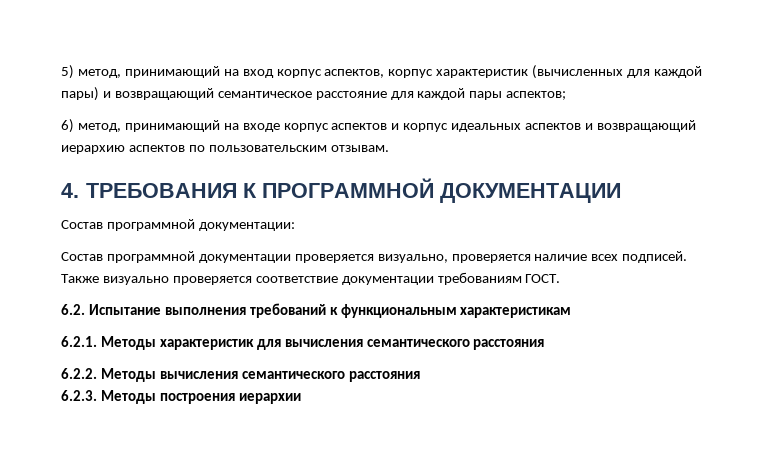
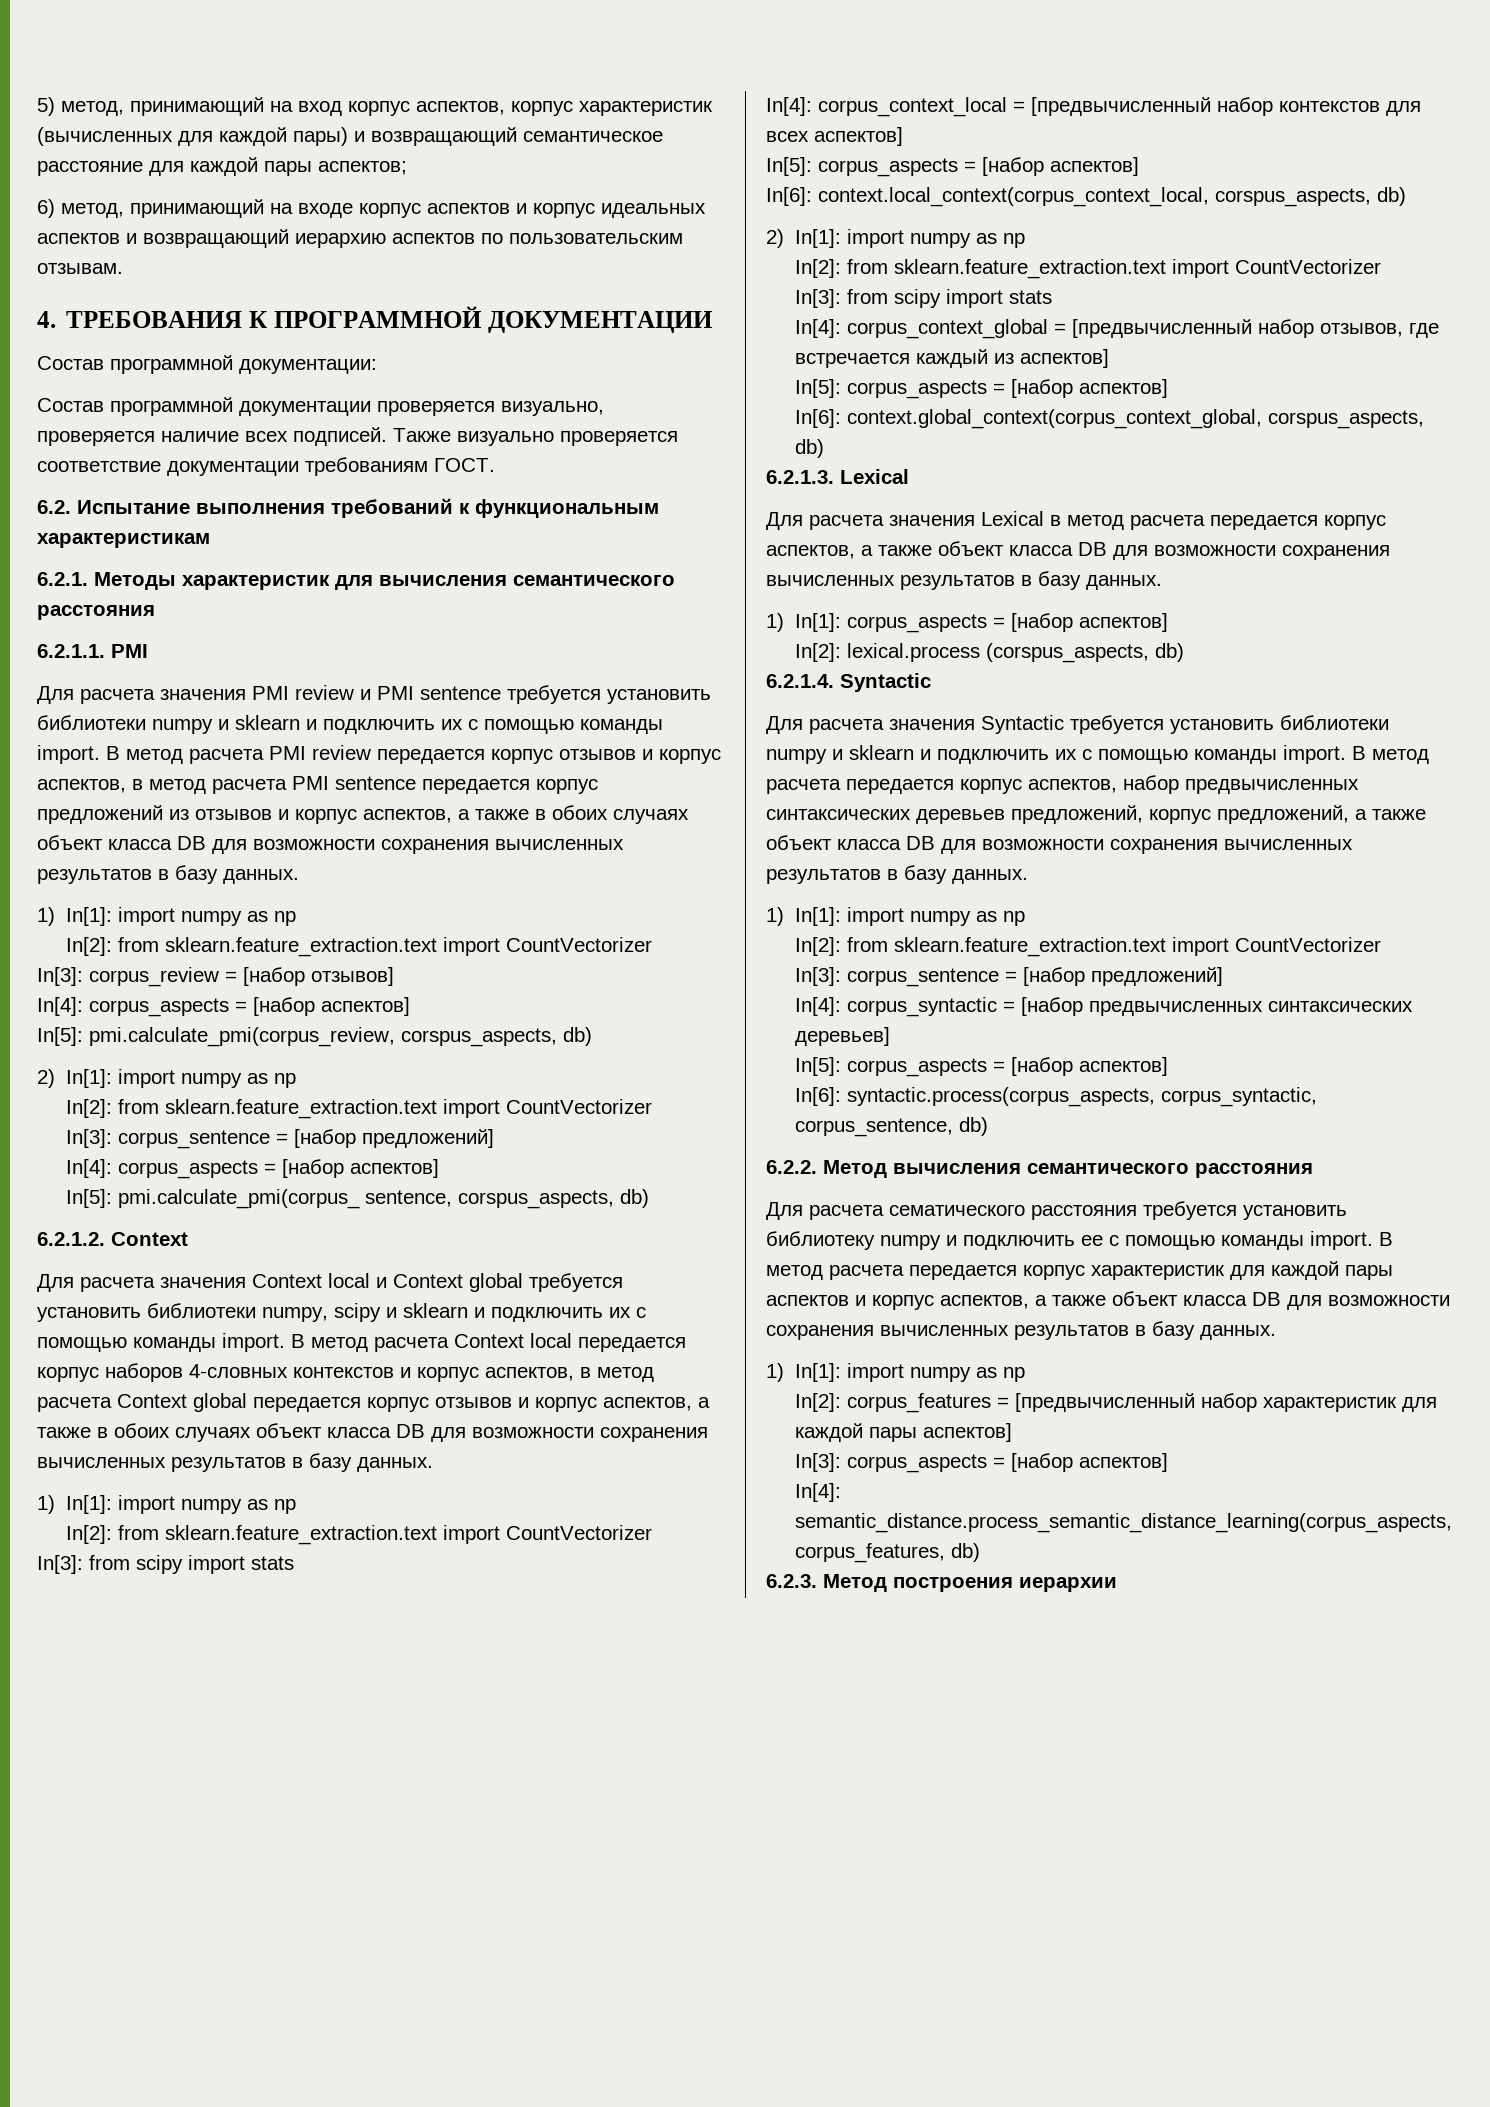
(545, 344) none -> [37,644,148,658] [37,685,711,704] [37,715,663,734] [37,745,721,764] [37,776,598,794] [37,805,689,824] [37,835,624,854] [37,865,299,884] [37,907,297,926] [66,937,653,957] [37,967,394,987] [37,997,410,1017] [37,1027,592,1047] [37,1069,297,1088] [66,1099,653,1119] [66,1129,495,1149] [66,1159,440,1179] [66,1189,650,1209] [37,1232,188,1246] [37,1273,623,1292] [37,1303,646,1322] [37,1333,686,1352] [37,1363,654,1382] [37,1393,710,1412] [37,1423,708,1442] [37,1453,433,1472] [37,1495,297,1514] [66,1525,653,1545] [37,1555,294,1574] [766,97,1421,117] [766,127,903,146] [766,157,1139,177] [766,187,1406,207] [766,229,1026,248] [795,259,1382,279] [795,289,1053,308] [795,319,1440,339] [795,349,1110,368] [795,379,1169,399] [795,409,1425,429] [795,439,825,458] [766,469,909,484] [766,511,1386,530] [766,541,1390,560] [766,571,1162,590] [766,613,1169,633] [795,643,1185,663] [766,673,931,692] [766,715,1389,734] [766,745,1429,764] [766,775,1359,794] [766,805,1426,824] [766,835,1353,854] [766,865,1028,884] [766,907,1026,926] [795,937,1382,957] [795,967,1224,987] [795,997,1414,1017] [795,1027,891,1046] [795,1057,1169,1077] [795,1087,1318,1107] [795,1117,989,1137] // 6.2.1.1. PMI // Для расчета значения PMI review и PMI sentence требуется установить библиотеки numpy и sklearn и подключить их с помощью команды import. В метод расчета PMI review передается корпус отзывов и корпус аспектов, в метод расчета PMI sentence передается корпус предложений из отзывов и корпус аспектов, а также в обоих случаях объект класса DB для возможности сохранения вычисленных результатов в базу данных. // 1) In[1]: import numpy as np // In[2]: from sklearn.feature_extraction.text import CountVectorizer // In[3]: corpus_review = [набор отзывов] // In[4]: corpus_aspects = [набор аспектов] // In[5]: pmi.calculate_pmi(corpus_review, corspus_aspects, db) // 2) In[1]: import numpy as np // In[2]: from sklearn.feature_extraction.text import CountVectorizer // In[3]: corpus_sentence = [набор предложений] // In[4]: corpus_aspects = [набор аспектов] // In[5]: pmi.calculate_pmi(corpus_ sentence, corspus_aspects, db) // 6.2.1.2. Context // Для расчета значения Context local и Context global требуется установить библиотеки numpy, scipy и sklearn и подключить их с помощью команды import. В метод расчета Context local передается корпус наборов 4-словных контекстов и корпус аспектов, в метод расчета Context global передается корпус отзывов и корпус аспектов, а также в обоих случаях объект класса DB для возможности сохранения вычисленных результатов в базу данных. // 1) In[1]: import numpy as np // In[2]: from sklearn.feature_extraction.text import CountVectorizer // In[3]: from scipy import stats // In[4]: corpus_context_local = [предвычисленный набор контекстов для всех аспектов] // In[5]: corpus_aspects = [набор аспектов] // In[6]: context.local_context(corpus_context_local, corspus_aspects, db) // 2) In[1]: import numpy as np // In[2]: from sklearn.feature_extraction.text import CountVectorizer // In[3]: from scipy import stats // In[4]: corpus_context_global = [предвычисленный набор отзывов, где встречается каждый из аспектов] // In[5]: corpus_aspects = [набор аспектов] // In[6]: context.global_context(corpus_context_global, corspus_aspects, db) // 6.2.1.3. Lexical // Для расчета значения Lexical в метод расчета передается корпус аспектов, а также объект класса DB для возможности сохранения вычисленных результатов в базу данных. // 1) In[1]: corpus_aspects = [набор аспектов] // In[2]: lexical.process (corspus_aspects, db) // 6.2.1.4. Syntactic // Для расчета значения Syntactic требуется установить библиотеки numpy и sklearn и подключить их с помощью команды import. В метод расчета передается корпус аспектов, набор предвычисленных синтаксических деревьев предложений, корпус предложений, а также объект класса DB для возможности сохранения вычисленных результатов в базу данных. // 1) In[1]: import numpy as np // In[2]: from sklearn.feature_extraction.text import CountVectorizer // In[3]: corpus_sentence = [набор предложений] // In[4]: corpus_syntactic = [набор предвычисленных синтаксических деревьев] // In[5]: corpus_aspects = [набор аспектов] // In[6]: syntactic.process(corpus_aspects, corpus_syntactic, corpus_sentence, db)
[100,368,420,382] Методы вычисления семантического расстояния -> [823,1160,1313,1178] [766,1201,1347,1220] [766,1231,1393,1250] [766,1261,1393,1280] [766,1291,1450,1310] [766,1321,1276,1340] [766,1363,1026,1382] [795,1393,1438,1413] [795,1423,1013,1442] [795,1453,1169,1473] [795,1483,842,1502] [795,1513,1453,1533] [795,1543,981,1563] Метод вычисления семантического расстояния // Для расчета сематического расстояния требуется установить библиотеку numpy и подключить ее с помощью команды import. В метод расчета передается корпус характеристик для каждой пары аспектов и корпус аспектов, а также объект класса DB для возможности сохранения вычисленных результатов в базу данных. // 1) In[1]: import numpy as np // In[2]: corpus_features = [предвычисленный набор характеристик для каждой пары аспектов] // In[3]: corpus_aspects = [набор аспектов] // In[4]: semantic_distance.process_semantic_distance_learning(corpus_aspects, corpus_features, db)
[100,390,156,404] Методы -> [823,1574,887,1592] Метод

